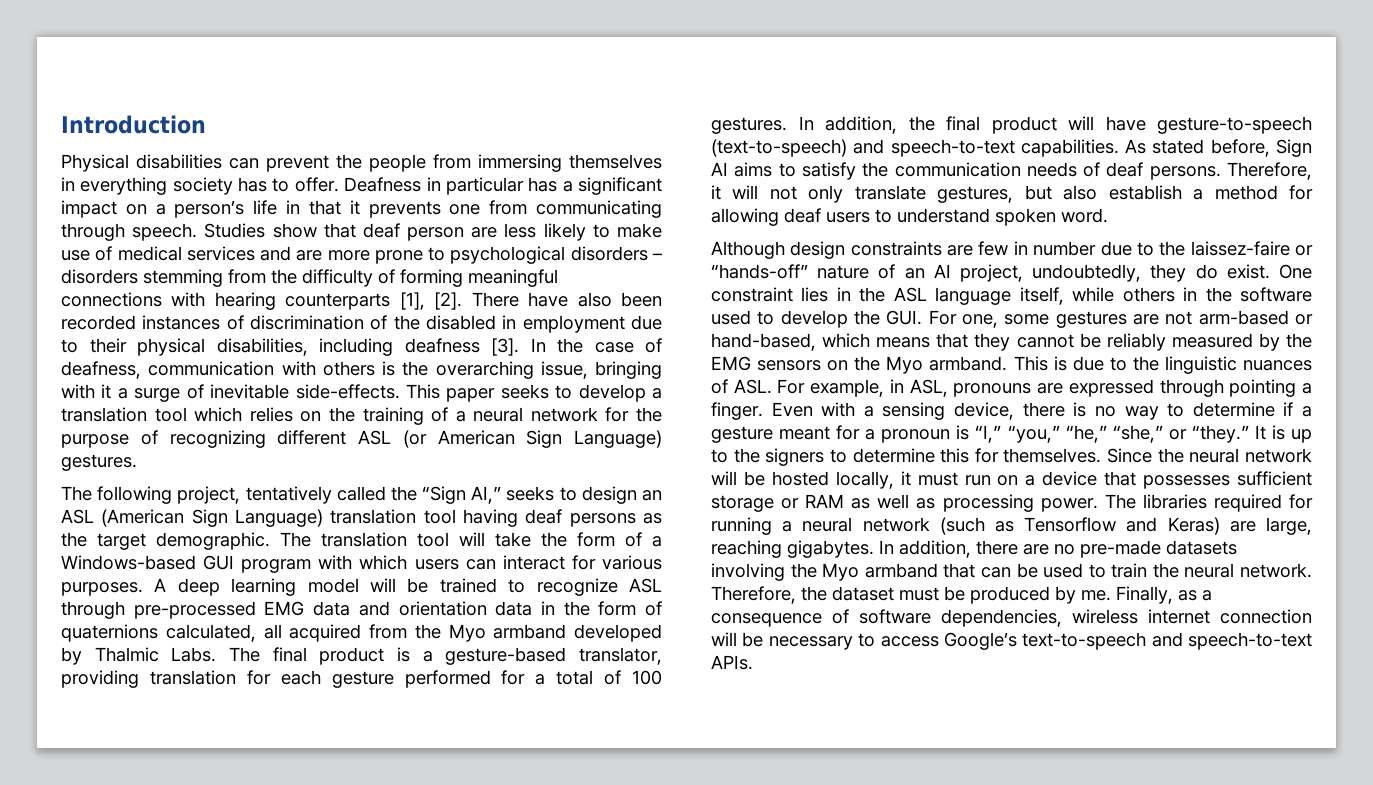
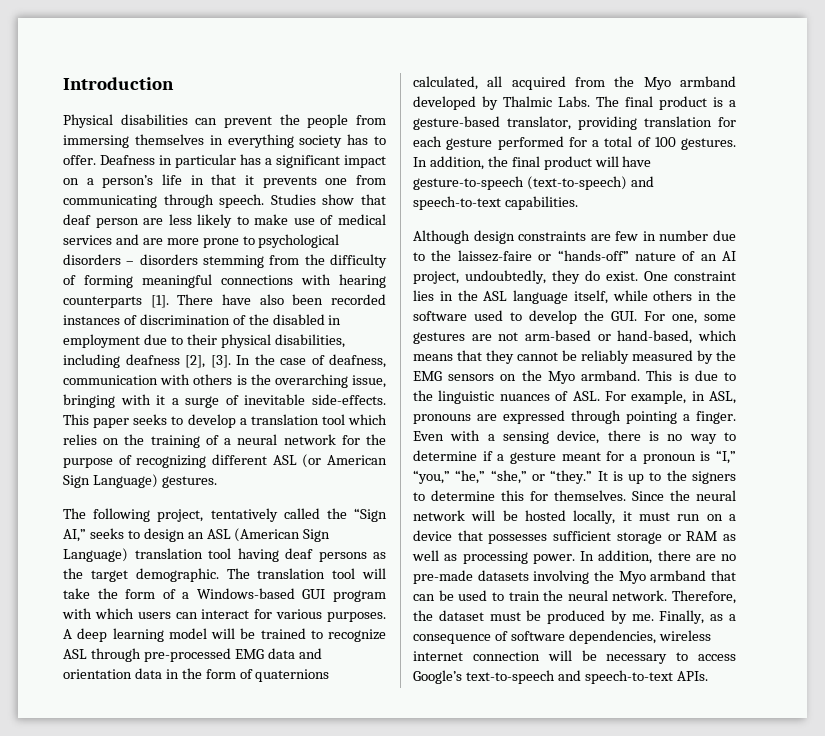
[399,292,463,310] [1], [2]. -> [150,295,169,308] [1].
(480, 345) none -> [185,355,205,368] [2],
[1125,139,1312,157] [711,162,1312,180] [711,185,1313,203] [711,208,1108,226] As stated before, Sign AI aims to satisfy the communication needs of deaf persons. Therefore, it will not only translate gestures, but also establish a method for allowing deaf users to understand spoken word. -> (578, 203) none
[1104,494,1313,512] [711,517,1312,535] [711,540,874,558] The libraries required for running a neural network (such as Tensorflow and Keras) are large, reaching gigabytes. -> (575, 559) none

